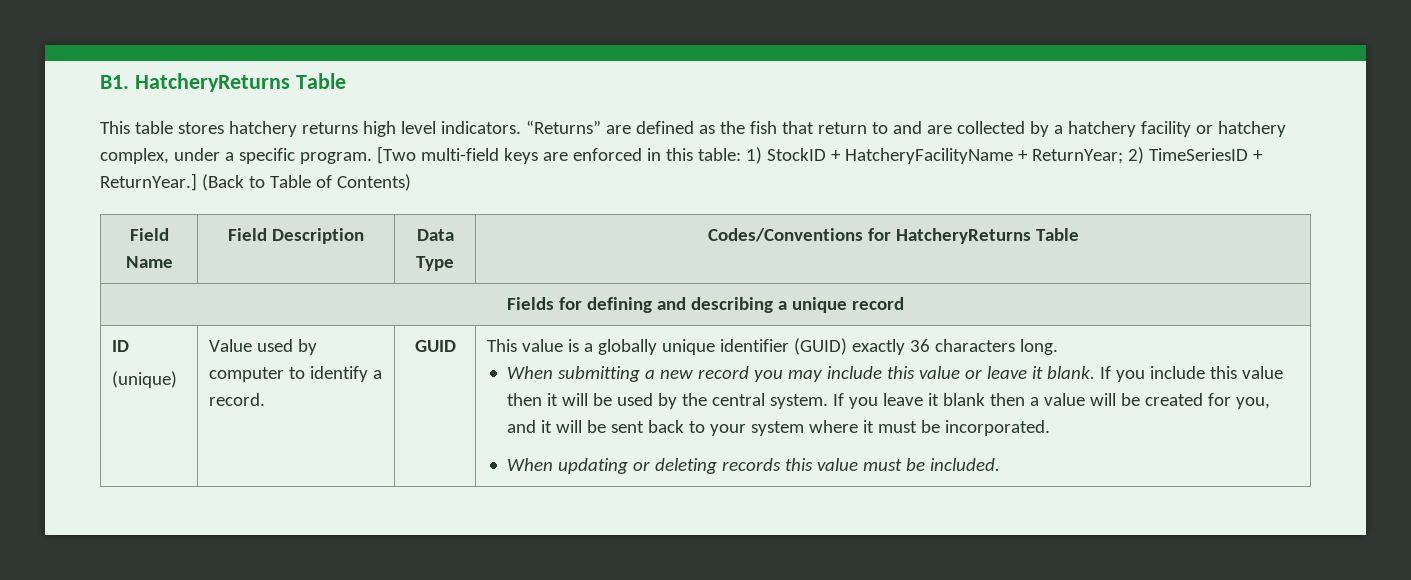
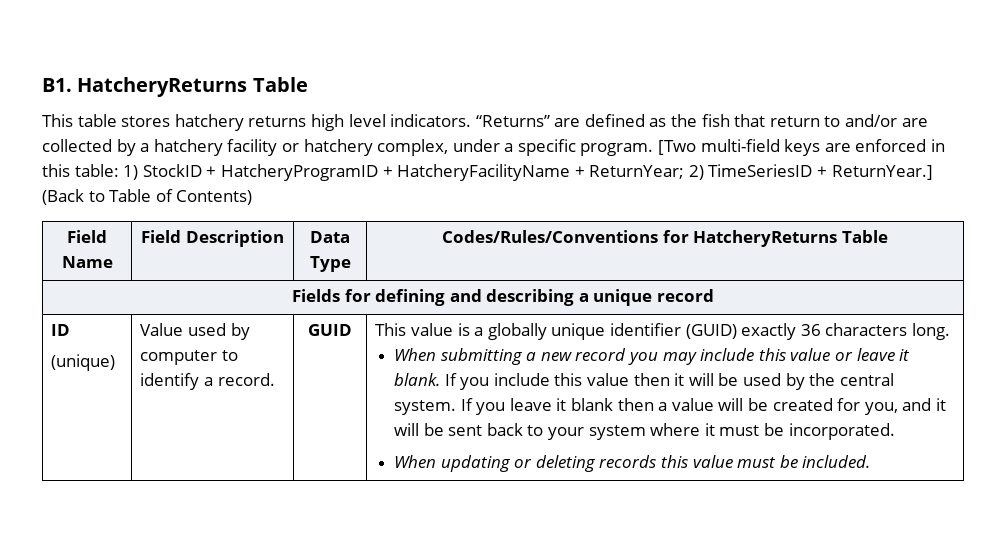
[892,121,922,134] and -> [845,114,898,127] and/or
(841, 155) none -> [220,164,393,181] HatcheryProgramID +
[707,228,863,242] Codes/Conventions -> [442,230,659,243] Codes/Rules/Conventions

